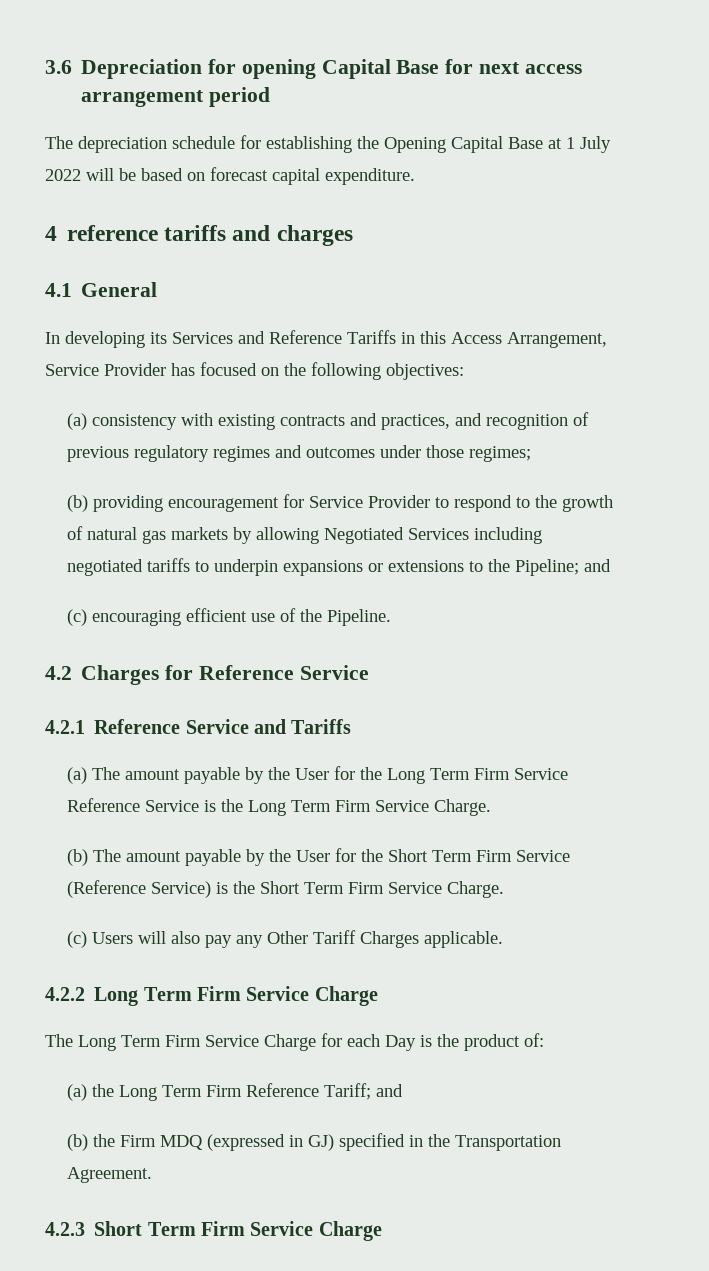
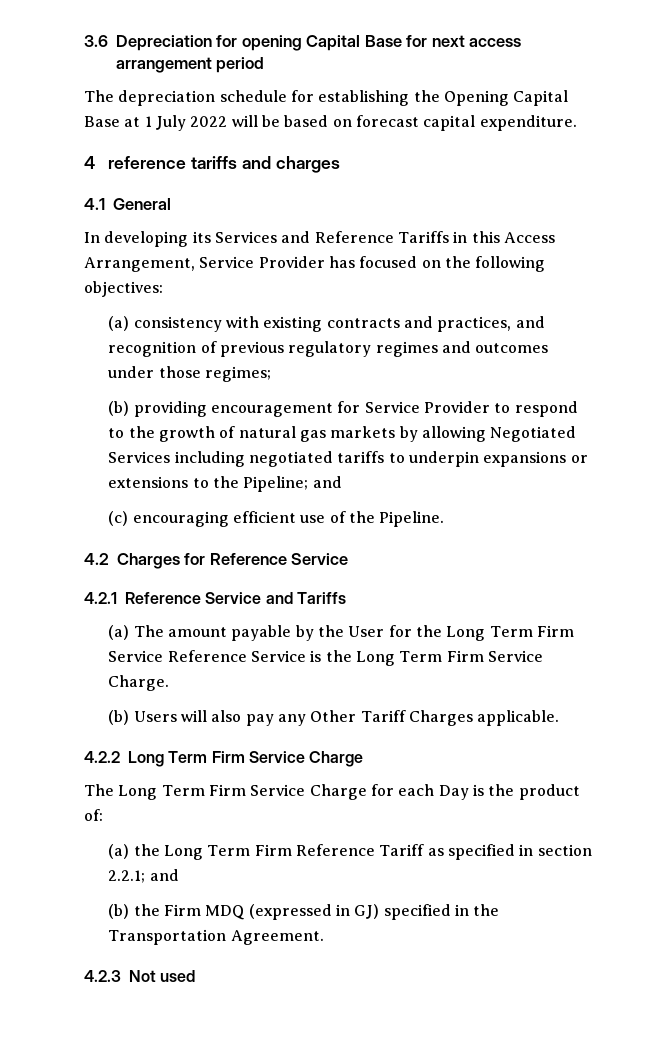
[92,848,570,866] [66,880,504,898] [66,931,87,948] The amount payable by the User for the Short Term Firm Service (Reference Service) is the Short Term Firm Service Charge. // (c) -> (130, 717) none
[323,1083,371,1100] Tariff; -> [379,844,592,860] [108,870,146,883] Tariff as specified in section 2.2.1;
[94,1221,382,1241] Short Term Firm Service Charge -> [129,970,196,982] Not used

